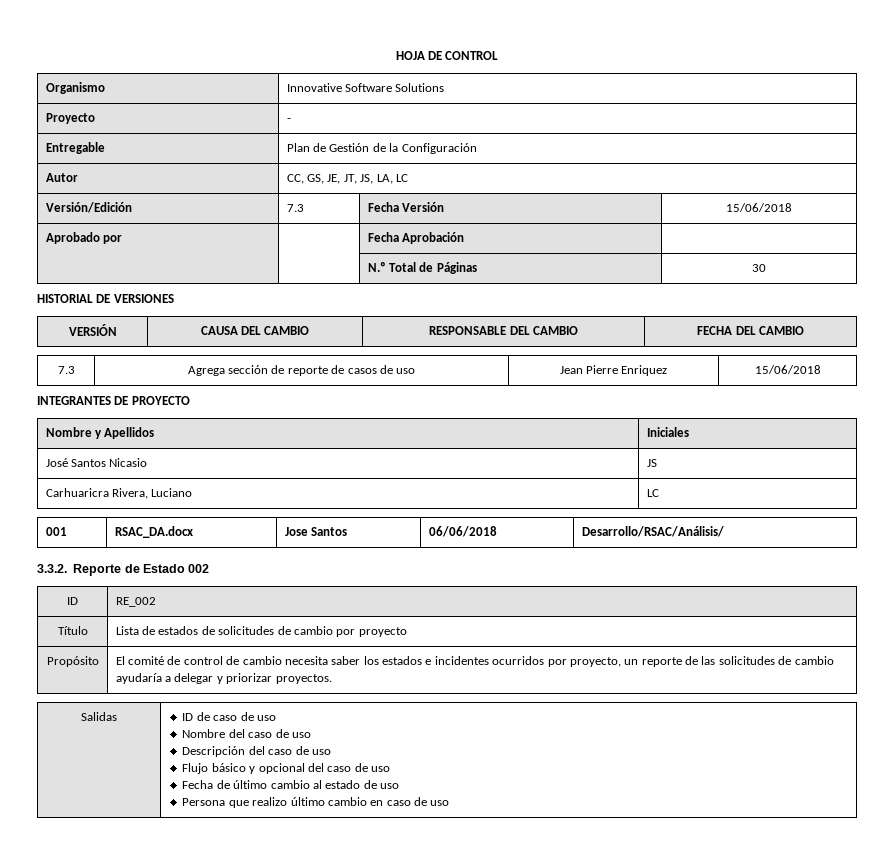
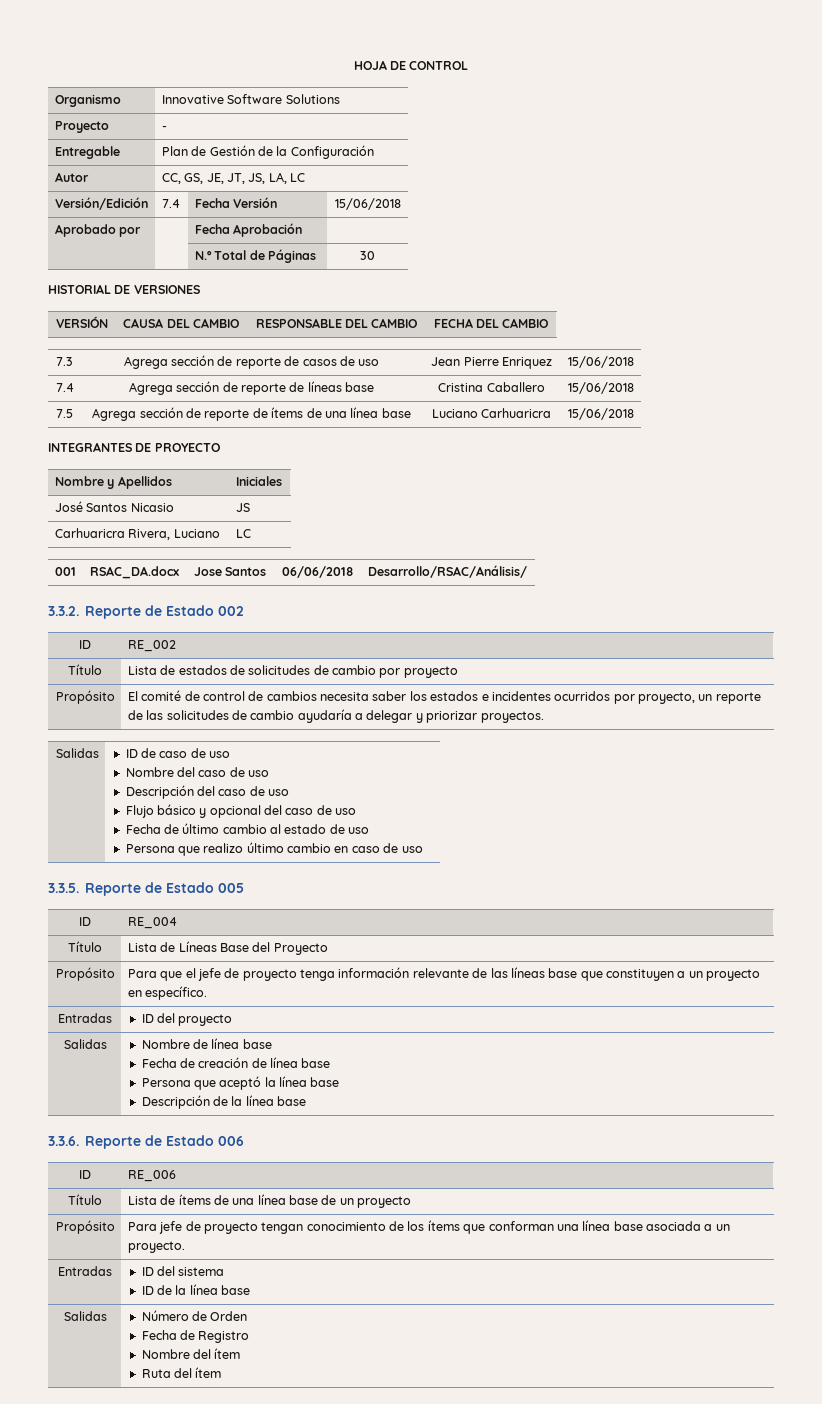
[286,204,304,212] 7.3 -> [161,199,180,208] 7.4
(821, 369) none -> [55,383,74,392] [128,381,375,395] [438,382,545,392] [567,382,634,394] [56,409,73,418] [92,407,411,421] [431,408,552,418] [567,408,634,420] // 7.4 | Agrega sección de reporte de líneas base | Cristina Caballero | 15/06/2018 // 7.5 | Agrega sección de reporte de ítems de una línea base | Luciano Carhuaricra | 15/06/2018
[242,656,282,665] cambio -> [266,691,317,701] cambios
(450, 803) none -> [48,882,245,896] [79,917,91,926] [127,917,177,929] [68,941,102,952] [127,941,328,955] [55,967,115,981] [127,967,761,981] [127,986,208,1000] [58,1013,112,1023] [141,1013,233,1026] [63,1039,107,1049] [141,1038,272,1049] [141,1057,331,1068] [141,1076,340,1090] [141,1095,307,1109] [48,1135,245,1149] [79,1170,91,1179] [127,1170,176,1182] [68,1194,102,1205] [127,1194,412,1208] [55,1220,115,1234] [127,1220,730,1234] [127,1241,185,1253] [58,1266,112,1276] [141,1266,225,1276] [141,1284,251,1295] [63,1311,107,1321] [141,1310,248,1321] [141,1330,250,1343] [141,1348,241,1359] [141,1367,222,1378] // 3.3.5. Reporte de Estado 005 // ID | RE_004 // Título | Lista de Líneas Base del Proyecto // Propósito | Para que el jefe de proyecto tenga información relevante de las líneas base que constituyen a un proyecto en específico. // Entradas | ID del proyecto // Salidas | Nombre de línea base // Fecha de creación de línea base // Persona que aceptó la línea base // Descripción de la línea base // 3.3.6. Reporte de Estado 006 // ID | RE_006 // Título | Lista de ítems de una línea base de un proyecto // Propósito | Para jefe de proyecto tengan conocimiento de los ítems que conforman una línea base asociada a un proyecto. // Entradas | ID del sistema // ID de la línea base // Salidas | Número de Orden // Fecha de Registro // Nombre del ítem // Ruta del ítem

